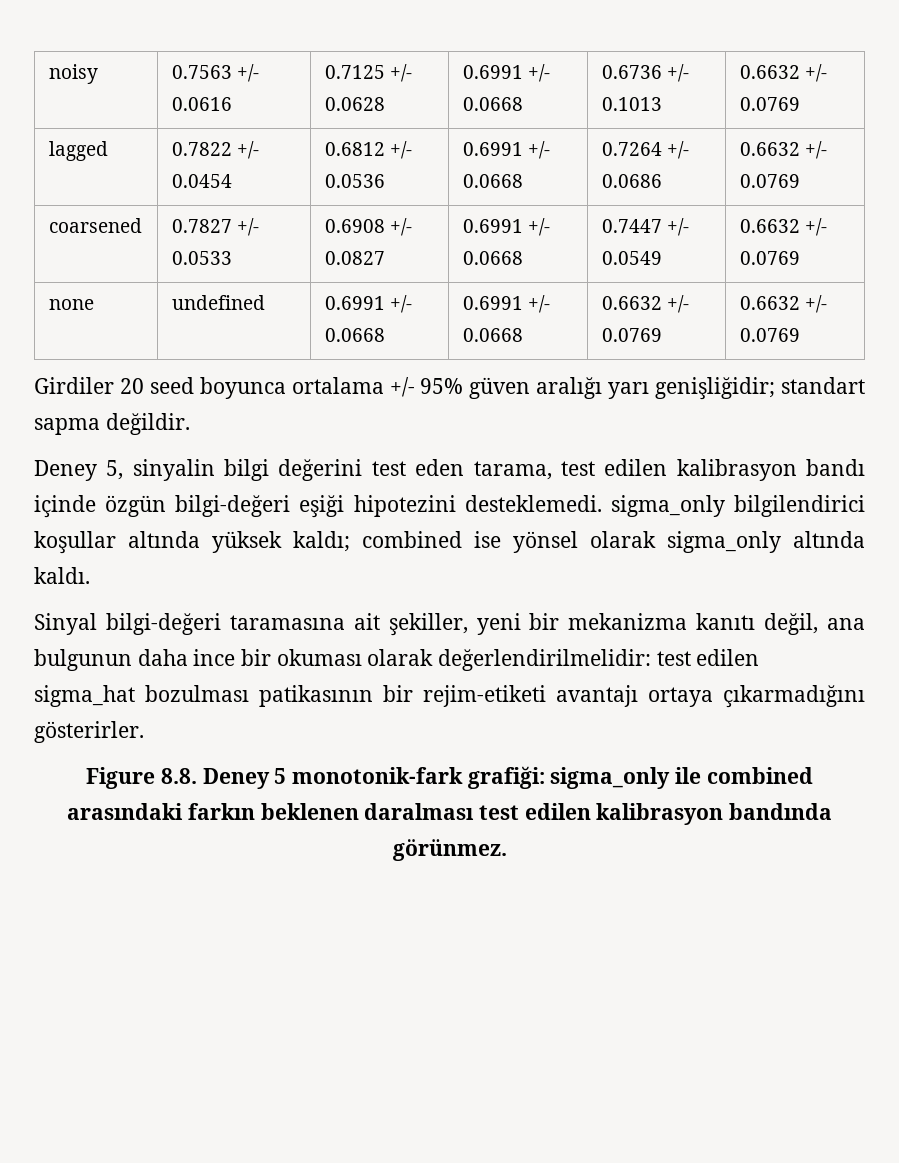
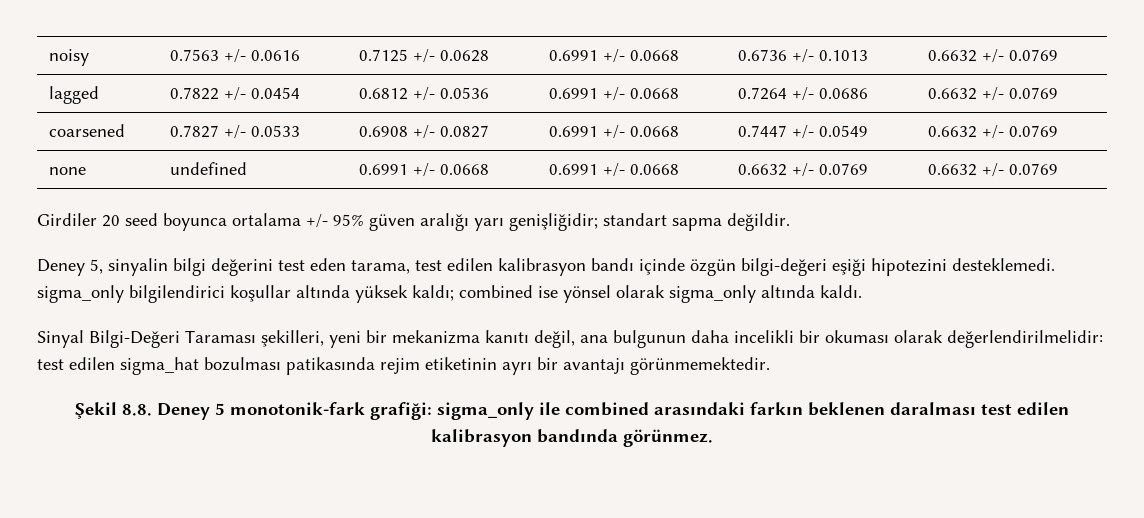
[105,613,468,636] bilgi-değeri taramasına ait şekiller, -> [89,330,324,348] Bilgi-Değeri Taraması şekilleri,
[193,649,236,666] ince -> [734,330,794,343] incelikli
[259,685,865,708] [34,721,144,743] [86,767,156,789] patikasının bir rejim-etiketi avantajı ortaya çıkarmadığını gösterirler. // Figure -> [286,357,770,375] [75,402,117,419] patikasında rejim etiketinin ayrı bir avantajı görünmemektedir. // Şekil

